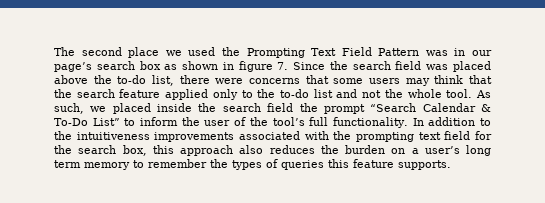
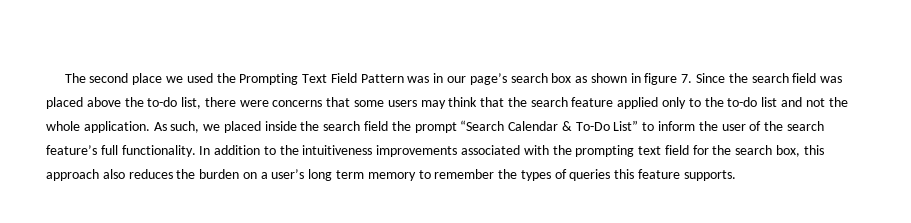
[446,89,473,98] tool. -> [83,121,150,133] application.
[272,117,305,126] tool’s -> [786,121,824,131] [46,145,97,155] search feature’s

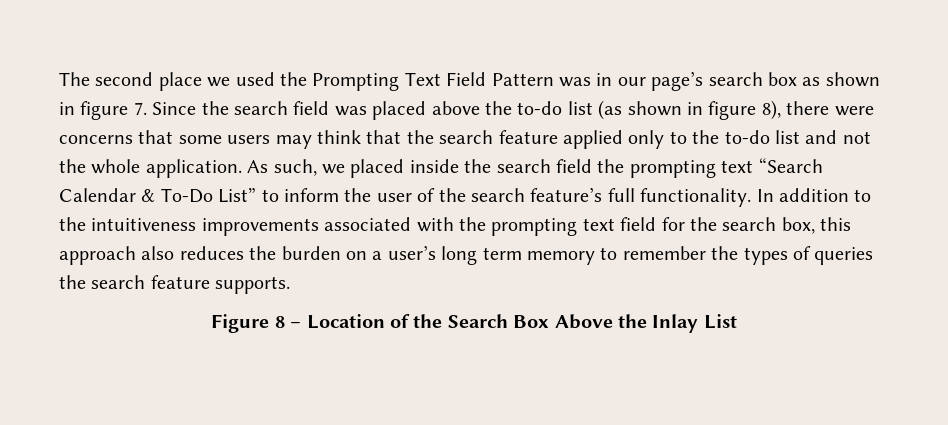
[181,97,202,109] list, -> [567,100,781,120] list (as shown in figure 8),
[414,122,457,133] prompt -> [629,160,754,178] prompting text
[614,169,635,179] this -> [59,275,146,289] the search
(736, 175) none -> [211,314,737,333] // Figure 8 – Location of the Search Box Above the Inlay List

